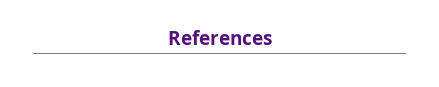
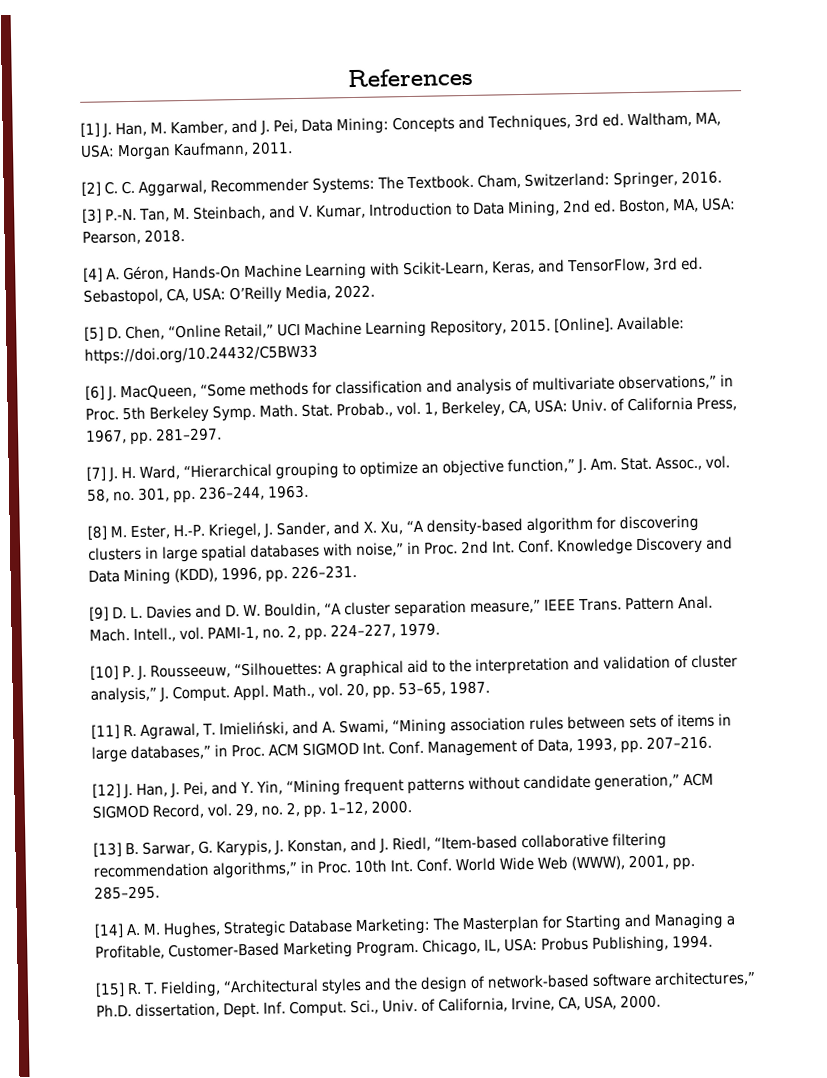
(272, 37) none -> [80,111,721,138] [80,141,293,161] [81,170,722,197] [82,197,736,223] [82,229,185,245] [83,256,703,282] [83,284,375,306] [84,316,685,341] [84,344,318,365] [85,374,734,401] [85,397,737,423] [86,427,222,446] [86,455,730,482] [87,484,309,504] [87,514,699,540] [88,536,733,563] [88,565,357,586] [89,595,713,621] [89,622,440,642] [90,654,738,680] [90,680,490,704] [91,713,732,740] [91,735,712,763] [92,772,714,799] [92,800,412,819] [93,832,667,857] [93,854,695,879] [94,885,160,900] [94,912,735,939] [95,934,713,960] [95,970,755,998] [96,994,661,1019] // [1] J. Han, M. Kamber, and J. Pei, Data Mining: Concepts and Techniques, 3rd ed. Waltham, MA, USA: Morgan Kaufmann, 2011. // [2] C. C. Aggarwal, Recommender Systems: The Textbook. Cham, Switzerland: Springer, 2016. // [3] P.-N. Tan, M. Steinbach, and V. Kumar, Introduction to Data Mining, 2nd ed. Boston, MA, USA: Pearson, 2018. // [4] A. Géron, Hands-On Machine Learning with Scikit-Learn, Keras, and TensorFlow, 3rd ed. Sebastopol, CA, USA: O’Reilly Media, 2022. // [5] D. Chen, “Online Retail,” UCI Machine Learning Repository, 2015. [Online]. Available: https://doi.org/10.24432/C5BW33 // [6] J. MacQueen, “Some methods for classification and analysis of multivariate observations,” in Proc. 5th Berkeley Symp. Math. Stat. Probab., vol. 1, Berkeley, CA, USA: Univ. of California Press, 1967, pp. 281–297. // [7] J. H. Ward, “Hierarchical grouping to optimize an objective function,” J. Am. Stat. Assoc., vol. 58, no. 301, pp. 236–244, 1963. // [8] M. Ester, H.-P. Kriegel, J. Sander, and X. Xu, “A density-based algorithm for discovering clusters in large spatial databases with noise,” in Proc. 2nd Int. Conf. Knowledge Discovery and Data Mining (KDD), 1996, pp. 226–231. // [9] D. L. Davies and D. W. Bouldin, “A cluster separation measure,” IEEE Trans. Pattern Anal. Mach. Intell., vol. PAMI-1, no. 2, pp. 224–227, 1979. // [10] P. J. Rousseeuw, “Silhouettes: A graphical aid to the interpretation and validation of cluster analysis,” J. Comput. Appl. Math., vol. 20, pp. 53–65, 1987. // [11] R. Agrawal, T. Imieliński, and A. Swami, “Mining association rules between sets of items in large databases,” in Proc. ACM SIGMOD Int. Conf. Management of Data, 1993, pp. 207–216. // [12] J. Han, J. Pei, and Y. Yin, “Mining frequent patterns without candidate generation,” ACM SIGMOD Record, vol. 29, no. 2, pp. 1–12, 2000. // [13] B. Sarwar, G. Karypis, J. Konstan, and J. Riedl, “Item-based collaborative filtering recommendation algorithms,” in Proc. 10th Int. Conf. World Wide Web (WWW), 2001, pp. 285–295. // [14] A. M. Hughes, Strategic Database Marketing: The Masterplan for Starting and Managing a Profitable, Customer-Based Marketing Program. Chicago, IL, USA: Probus Publishing, 1994. // [15] R. T. Fielding, “Architectural styles and the design of network-based software architectures,” Ph.D. dissertation, Dept. Inf. Comput. Sci., Univ. of California, Irvine, CA, USA, 2000.

